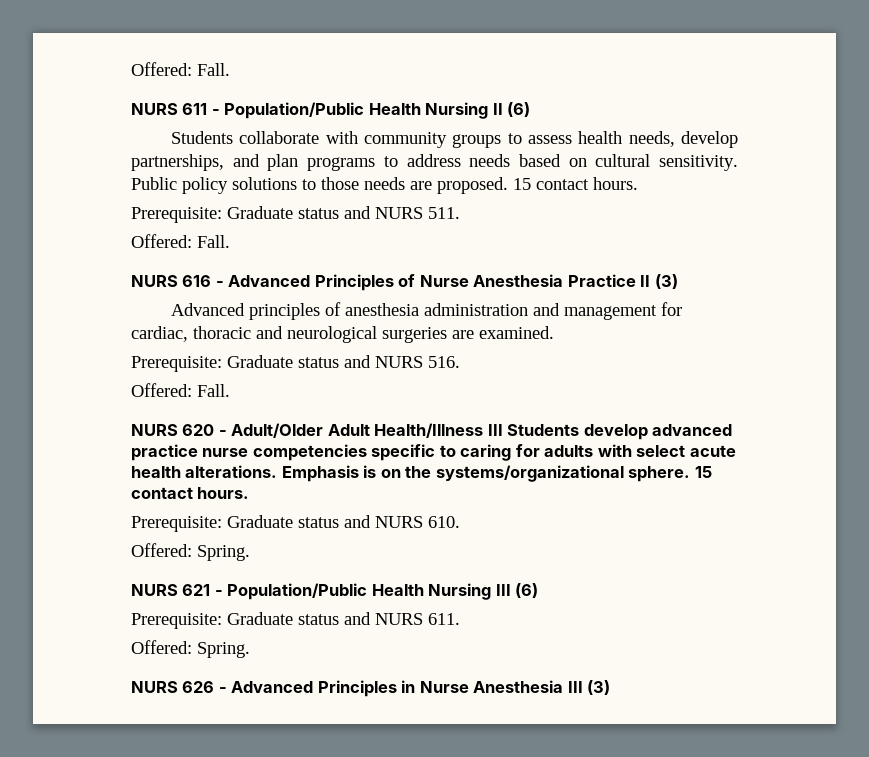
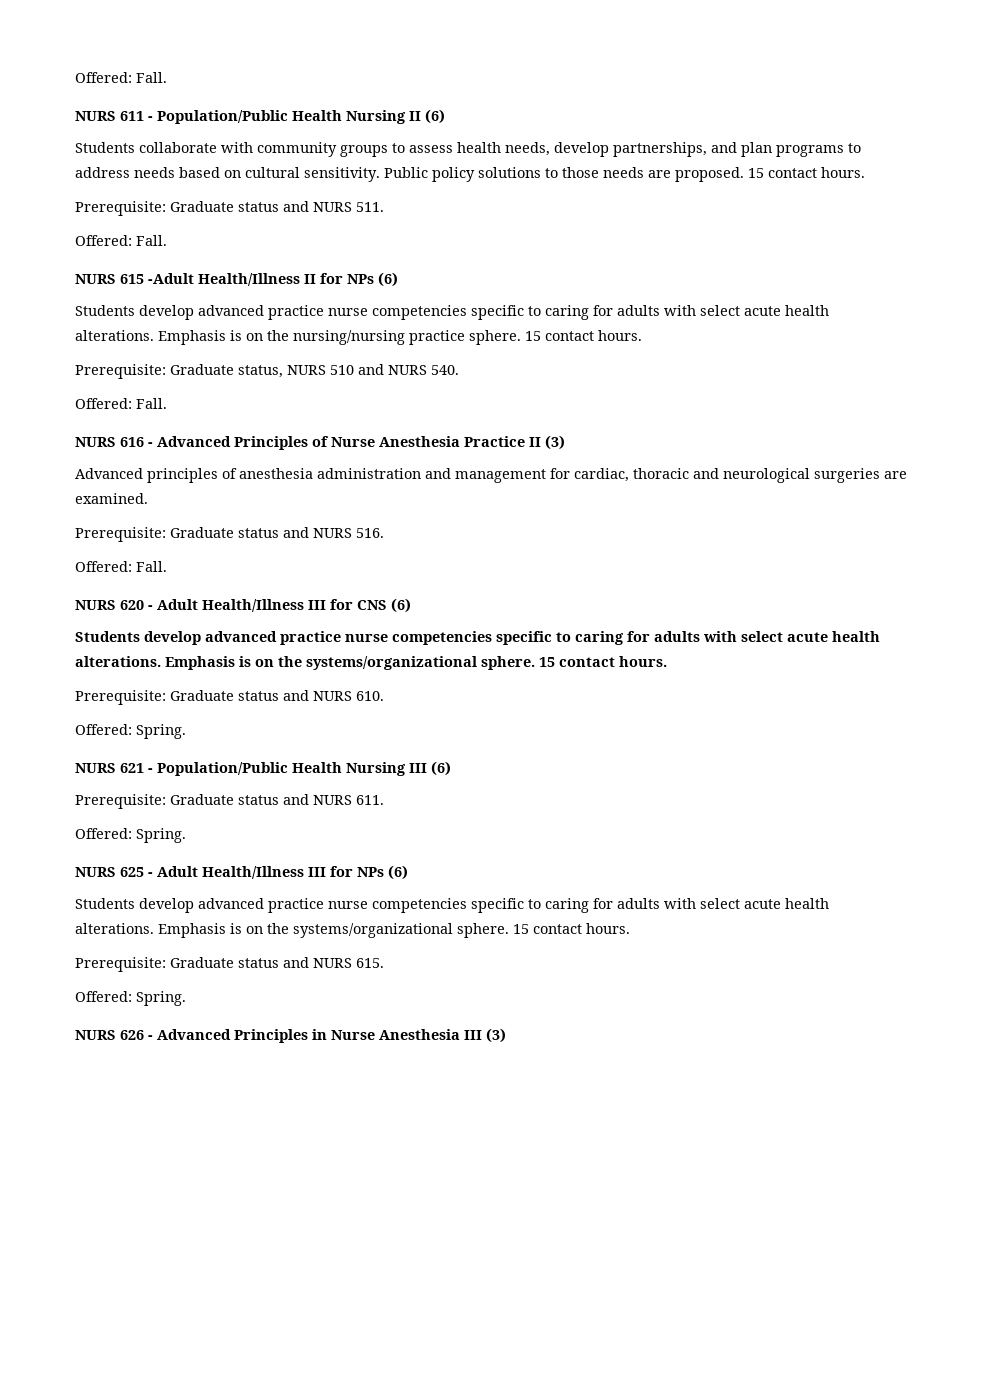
(230, 241) none -> [75,272,398,287] [75,305,829,320] [75,330,642,345] [75,364,459,379] [75,398,167,409] // NURS 615 -Adult Health/Illness II for NPs (6) // Students develop advanced practice nurse competencies specific to caring for adults with select acute health alterations. Emphasis is on the nursing/nursing practice sphere. 15 contact hours. // Prerequisite: Graduate status, NURS 510 and NURS 540. // Offered: Fall.
[231,423,503,438] Adult/Older Adult Health/Illness III -> [157,598,411,613] Adult Health/Illness III for CNS (6) //
(250, 650) none -> [75,865,408,880] [75,898,829,913] [75,923,630,938] [75,957,384,972] [75,991,186,1006] // NURS 625 - Adult Health/Illness III for NPs (6) // Students develop advanced practice nurse competencies specific to caring for adults with select acute health alterations. Emphasis is on the systems/organizational sphere. 15 contact hours. // Prerequisite: Graduate status and NURS 615. // Offered: Spring.

